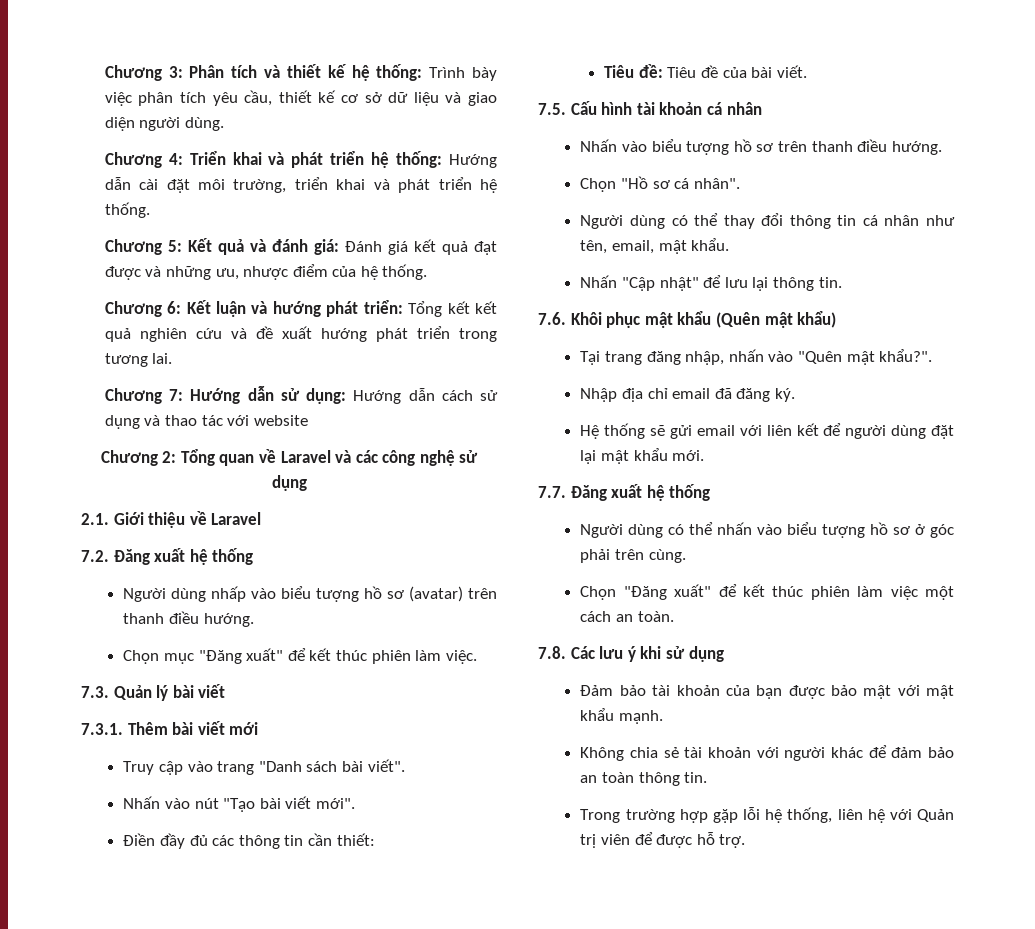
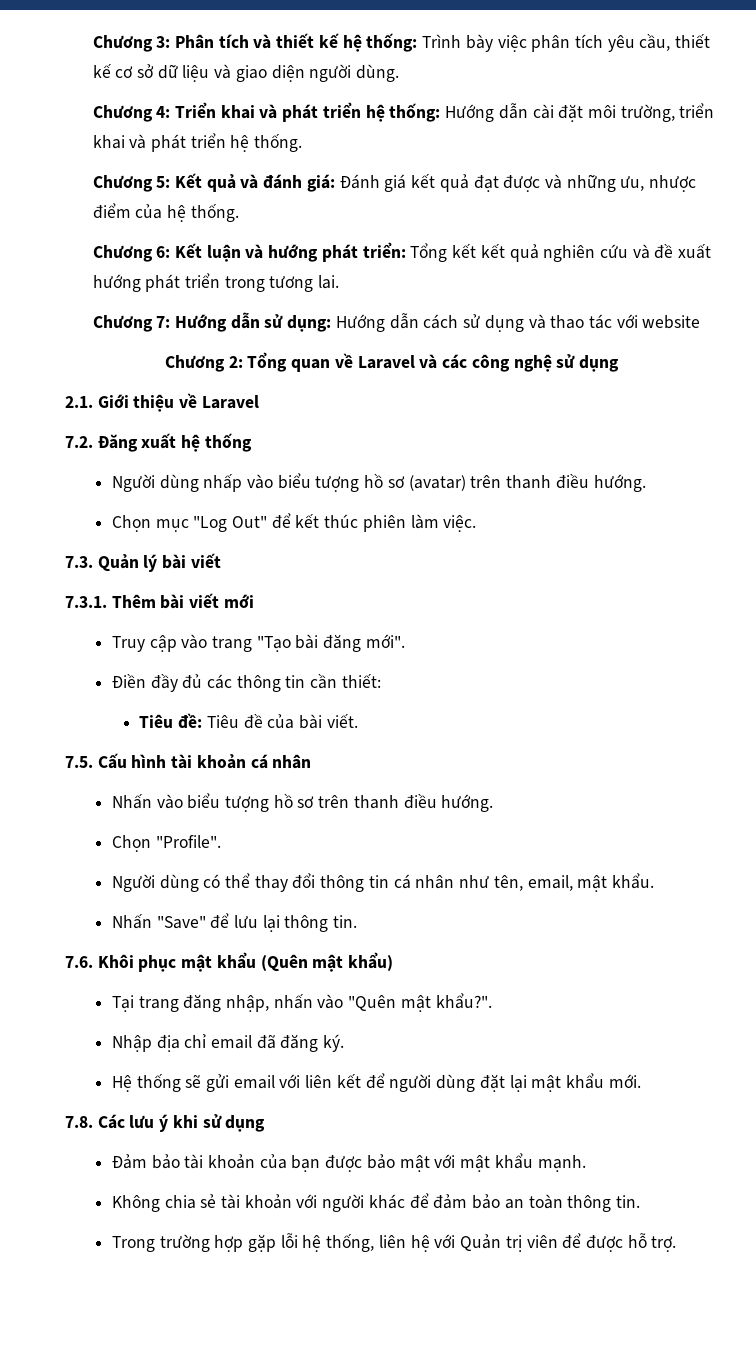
[198,648,284,664] "Đăng xuất" -> [193,516,267,532] "Log Out"
[258,759,405,772] [123,796,219,809] "Danh sách bài viết". // Nhấn vào nút -> (252, 644) none
[285,796,312,809] viết -> [323,634,362,652] đăng
[621,176,740,189] "Hồ sơ cá nhân". -> [155,835,221,848] "Profile".
[622,277,699,291] "Cập nhật" -> [156,916,206,929] "Save"
[538,484,711,501] [580,522,954,538] [580,549,686,563] [580,584,954,600] [580,611,674,622] // 7.7. Đăng xuất hệ thống // Người dùng có thể nhấn vào biểu tượng hồ sơ ở góc phải trên cùng. // Chọn "Đăng xuất" để kết thúc phiên làm việc một cách an toàn. -> (641, 1081) none

